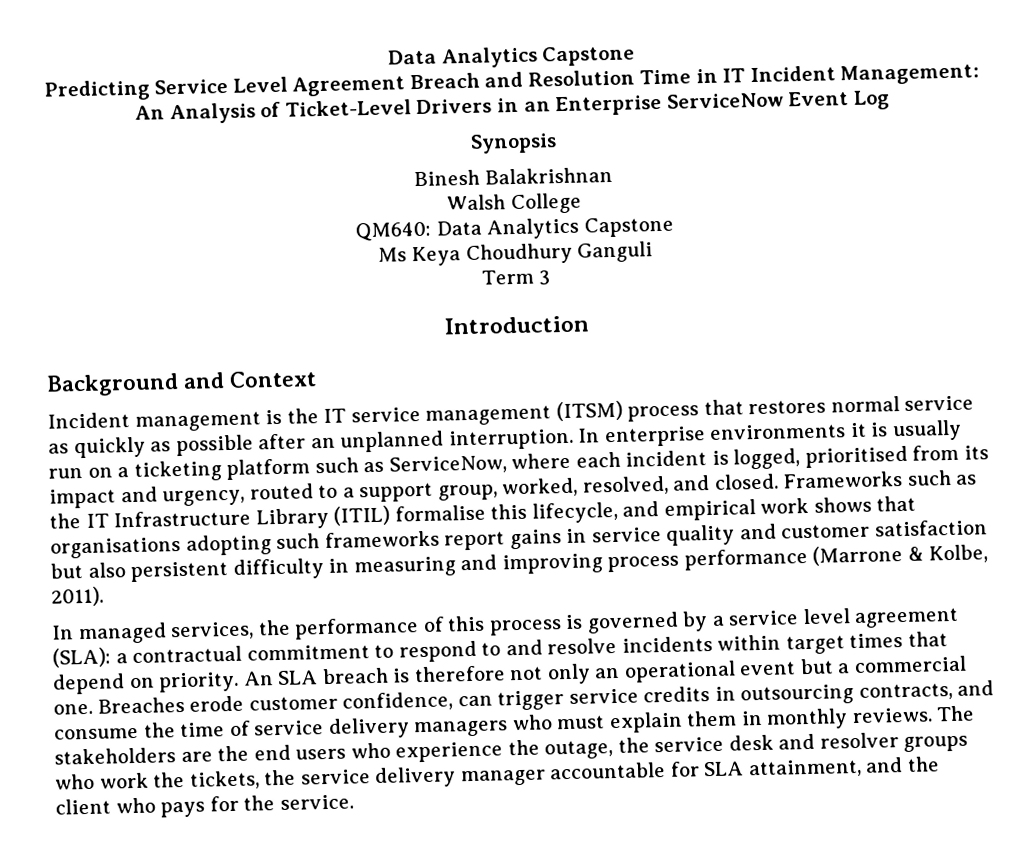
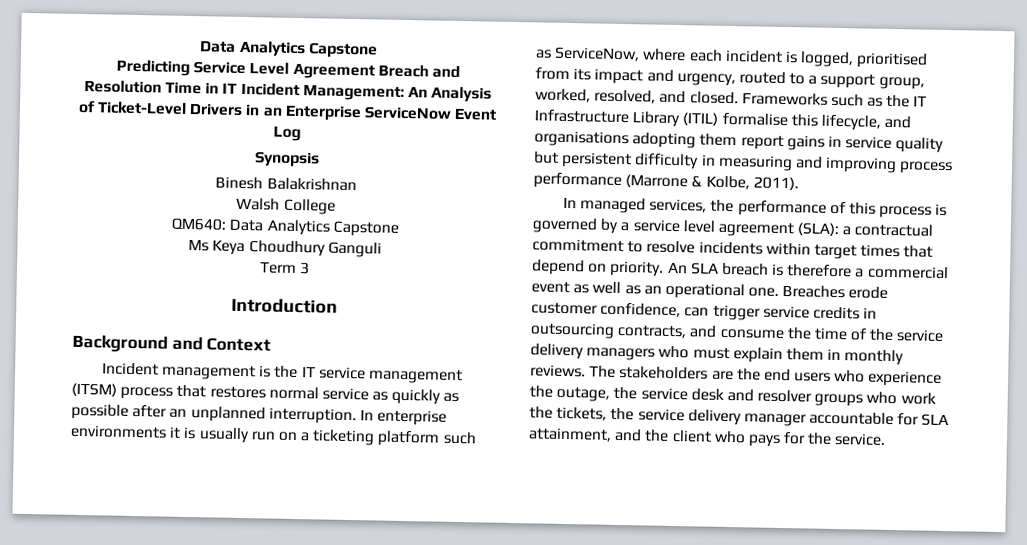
[663,495,917,521] [50,530,440,559] empirical work shows that organisations adopting such frameworks -> [534,130,738,149] organisations adopting them
[738,519,988,540] [50,562,126,579] and customer satisfaction but also -> [534,151,559,164] but
[398,639,543,663] respond to and -> (644, 247) none
[509,655,968,685] not only an operational event but a commercial -> [854,265,949,280] [531,281,745,300] a commercial event as well as an operational
(251, 728) none -> [869,328,895,342] the

